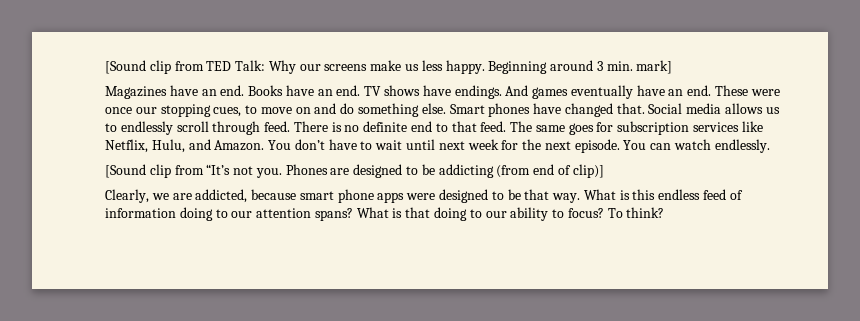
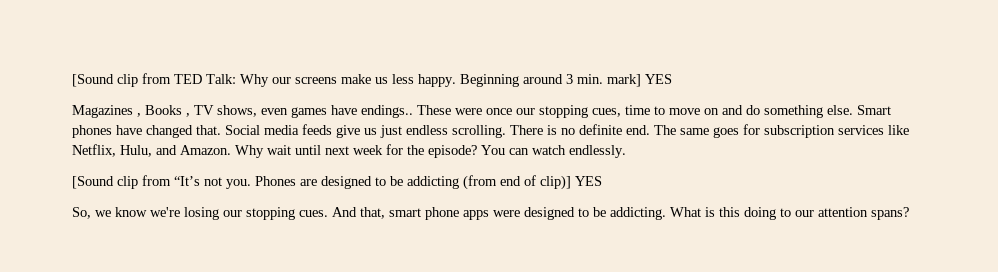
(673, 67) none -> [645,74,672,84] YES
[169,85,712,99] have an end. Books have an end. TV shows have endings. And games eventually have an end. -> [137,105,413,118] , Books , TV shows, even games have endings..
(242, 112) none -> [625,105,650,115] time
[725,103,780,114] [105,121,507,135] allows us to endlessly scroll through feed. There is no definite end to that feed. -> [302,124,650,138] feeds give us just endless scrolling. There is no definite end.
[268,139,373,150] You don’t have to -> [235,145,264,158] Why
[544,139,620,153] next episode. -> [428,145,477,158] episode?
[105,189,297,203] // Clearly, we are addicted, because -> [575,176,602,186] [72,207,385,220] YES // So, we know we're losing our stopping cues. And that,
[524,189,581,203] that way. -> [610,207,666,220] addicting.
[658,189,743,200] [105,208,176,218] endless feed of information -> (740, 212) none
[356,207,665,221] What is that doing to our ability to focus? To think? -> (909, 213) none

